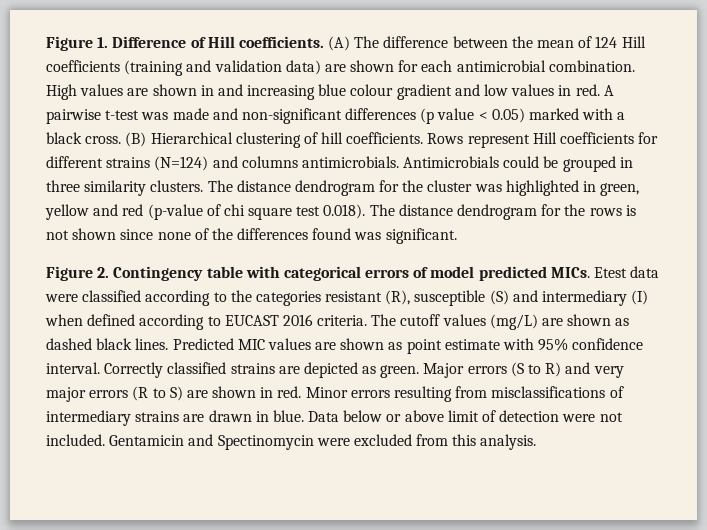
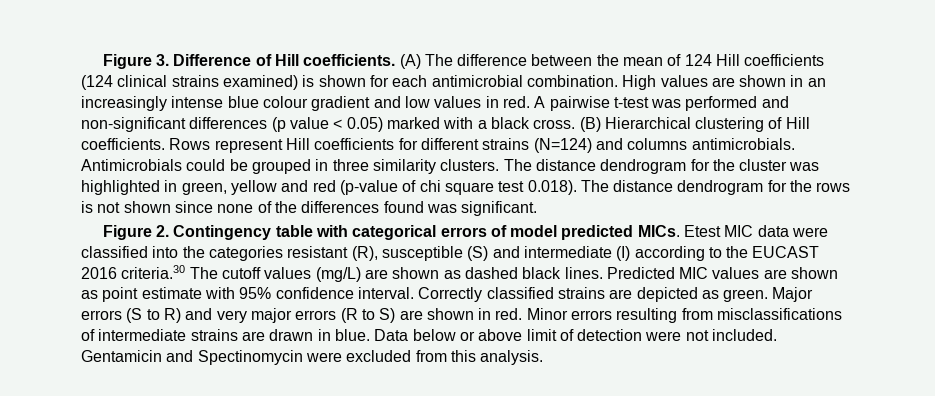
[46,36,109,51] Figure 1. -> [102,54,169,69] Figure 3.
[124,60,346,76] (training and validation data) are -> [81,75,315,90] (124 clinical strains examined) is
[217,84,316,100] and increasing -> [807,78,826,87] [81,96,224,111] an increasingly intense
[172,108,209,120] made -> [685,96,758,111] performed
[321,132,344,144] hill -> [785,117,810,129] Hill
(628, 272) none -> [724,225,754,237] MIC
[145,290,227,306] according to -> [152,246,179,258] into
[542,290,649,306] [45,314,221,330] intermediary (I) when defined according to -> [523,246,749,261] intermediate (I) according to the
[317,315,368,326] criteria. -> [121,265,186,279] criteria.30
[46,410,131,426] intermediary -> [98,329,187,341] intermediate

